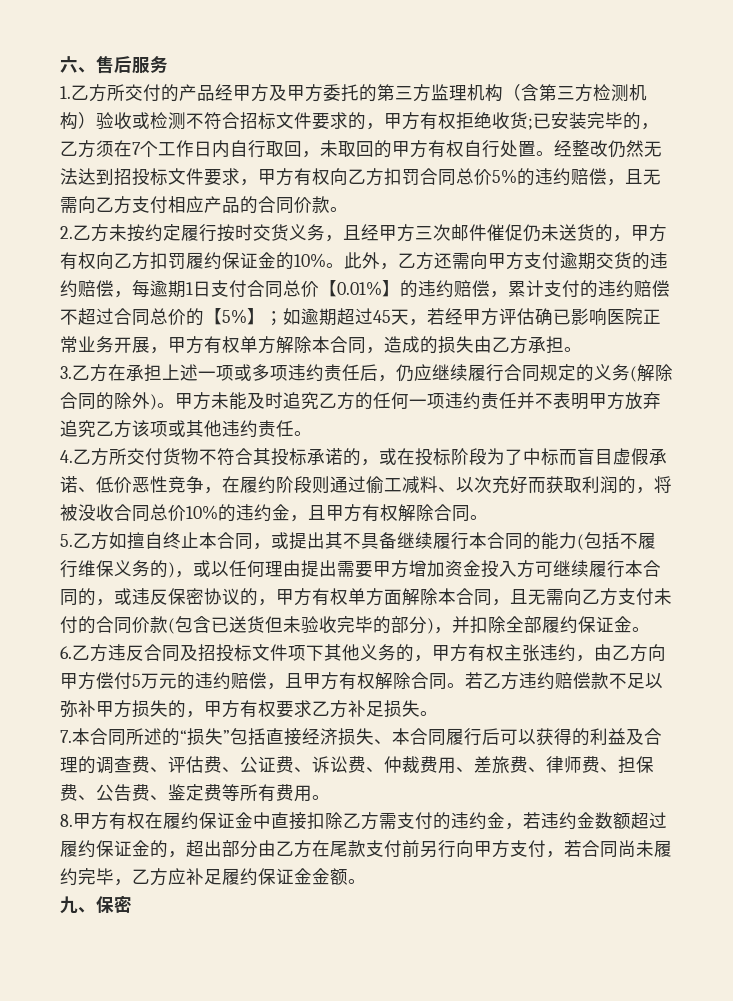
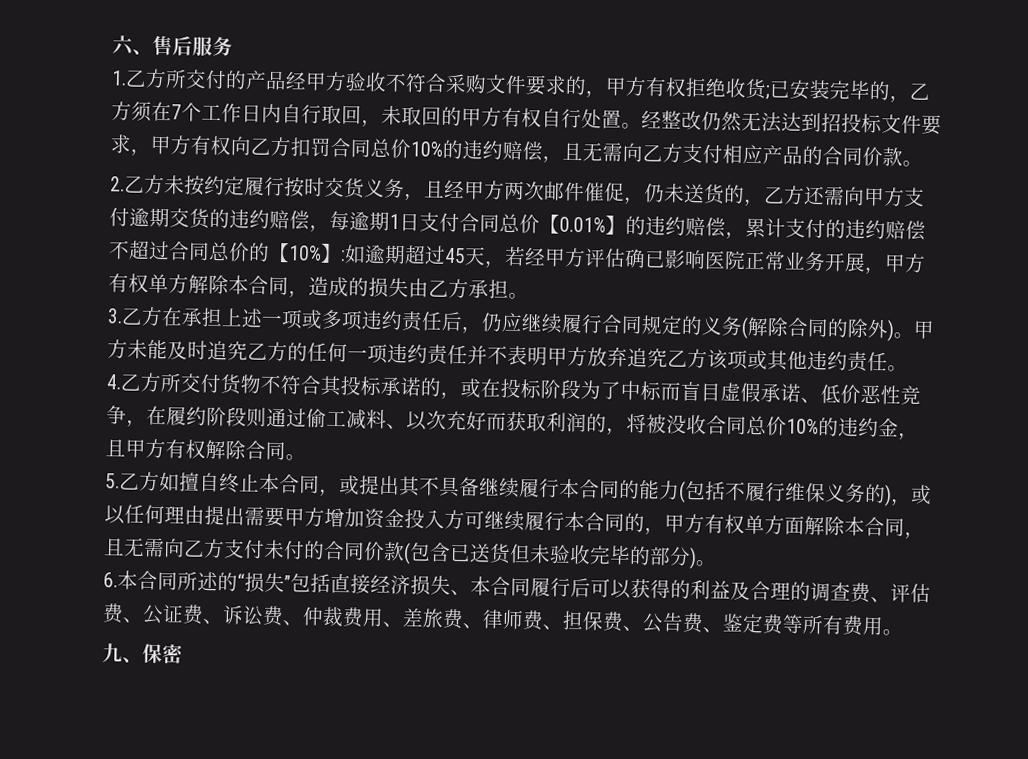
[269,84,647,102] [60,112,276,130] 及甲方委托的第三方监理机构（含第三方检测机构）验收或检测不符合招标 -> [345,72,487,94] 验收不符合采购
[492,169,517,184] 5% -> [410,141,443,157] 10%
[415,226,433,240] 三 -> [504,180,525,201] 两
(523, 232) none -> [623,196,645,205] ，
[631,224,667,242] [60,252,398,270] 甲方有权向乙方扣罚履约保证金的10%。此外， -> (765, 202) none
[222,308,283,326] 5%】； -> [288,243,346,264] 10%】:
[114,588,276,606] 或违反保密协议的， -> (665, 531) none
[434,616,650,634] [60,644,666,662] [60,672,663,690] [60,700,438,718] [60,730,72,743] ，并扣除全部履约保证金。 // 6.乙方违反合同及招投标文件项下其他义务的，甲方有权主张违约，由乙方向甲方偿付5万元的违约赔偿，且甲方有权解除合同。若乙方违约赔偿款不足以弥补甲方损失的，甲方有权要求乙方补足损失。 // 7. -> [695,560,716,567] [103,572,118,588] 。 // 6.
[60,812,667,830] [60,840,672,858] [60,868,366,886] // 8.甲方有权在履约保证金中直接扣除乙方需支付的违约金，若违约金数额超过履约保证金的，超出部分由乙方在尾款支付前另行向甲方支付，若合同尚未履约完毕，乙方应补足履约保证金金额。 -> (903, 632) none

